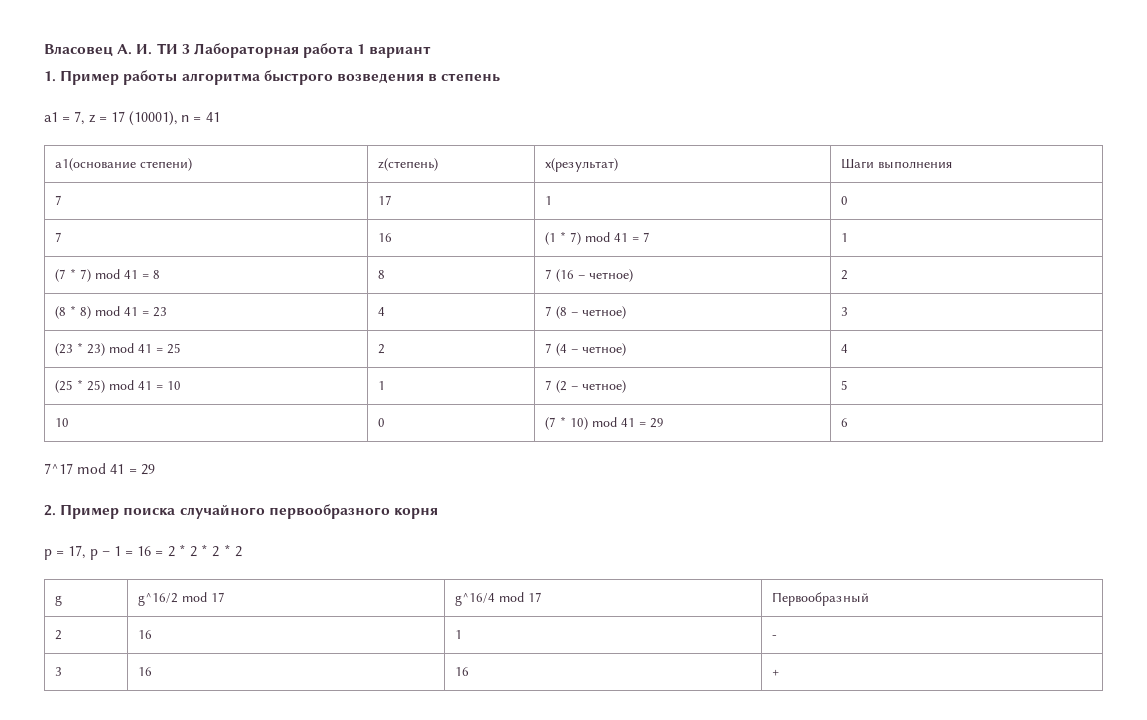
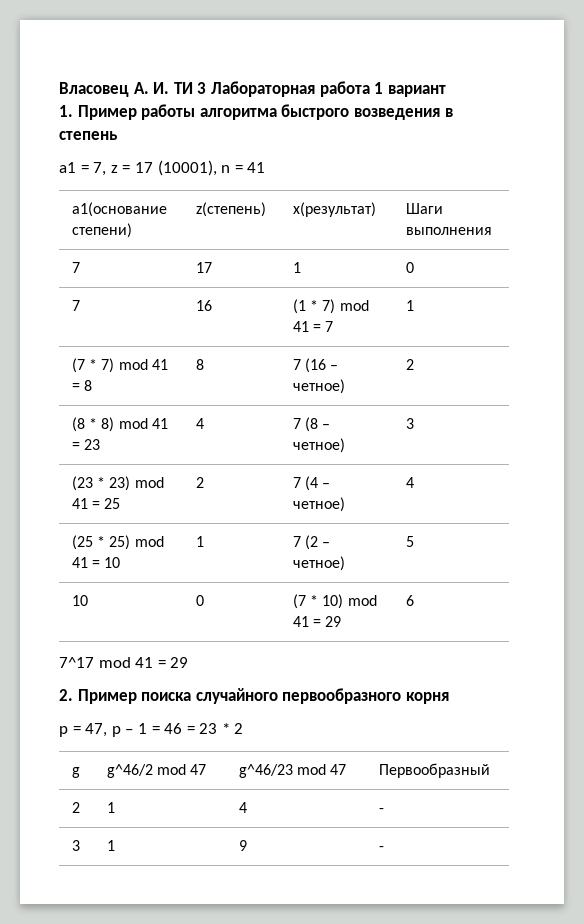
[68,545,86,559] 17, -> [85,723,108,737] 47,
[137,544,242,557] [54,595,62,606] [137,592,225,606] [454,592,542,606] 16 = 2 * 2 * 2 * 2 // g | g^16/2 mod 17 | g^16/4 mod 17 -> [164,723,244,734] [71,767,80,778] [106,764,207,778] [238,764,347,778] 46 = 23 * 2 // g | g^46/2 mod 47 | g^46/23 mod 47
[137,630,152,639] [454,630,462,639] 16 | 1 -> [106,802,115,813] [238,802,247,813] 1 | 4
[137,667,152,676] [454,667,469,676] [771,669,779,676] 16 | 16 | + -> [106,840,115,851] [238,840,247,851] [378,846,384,851] 1 | 9 | -

